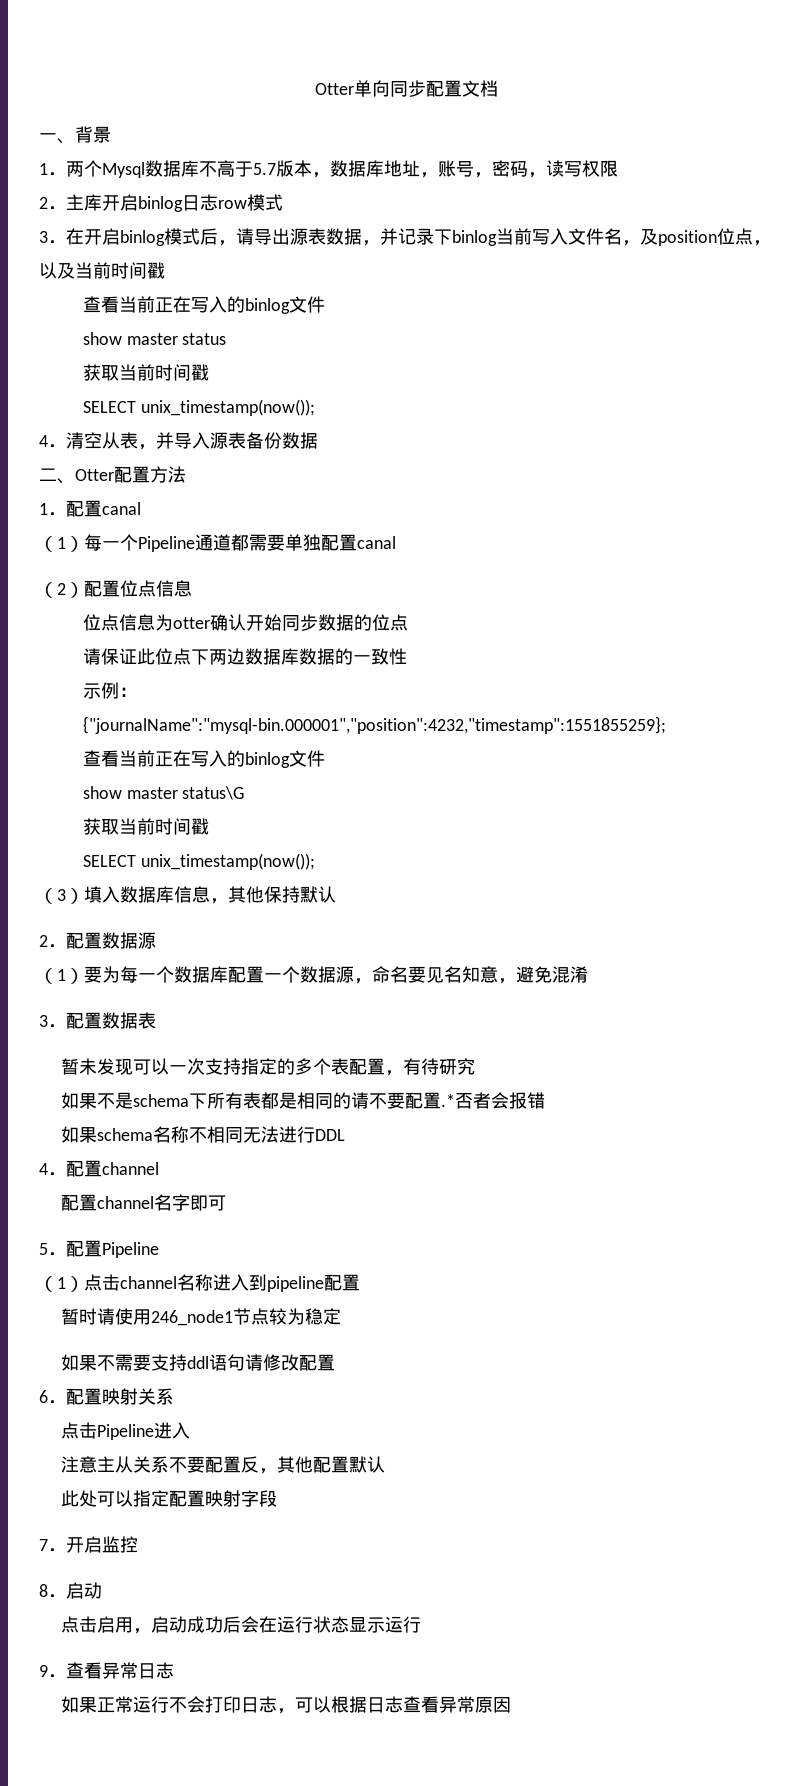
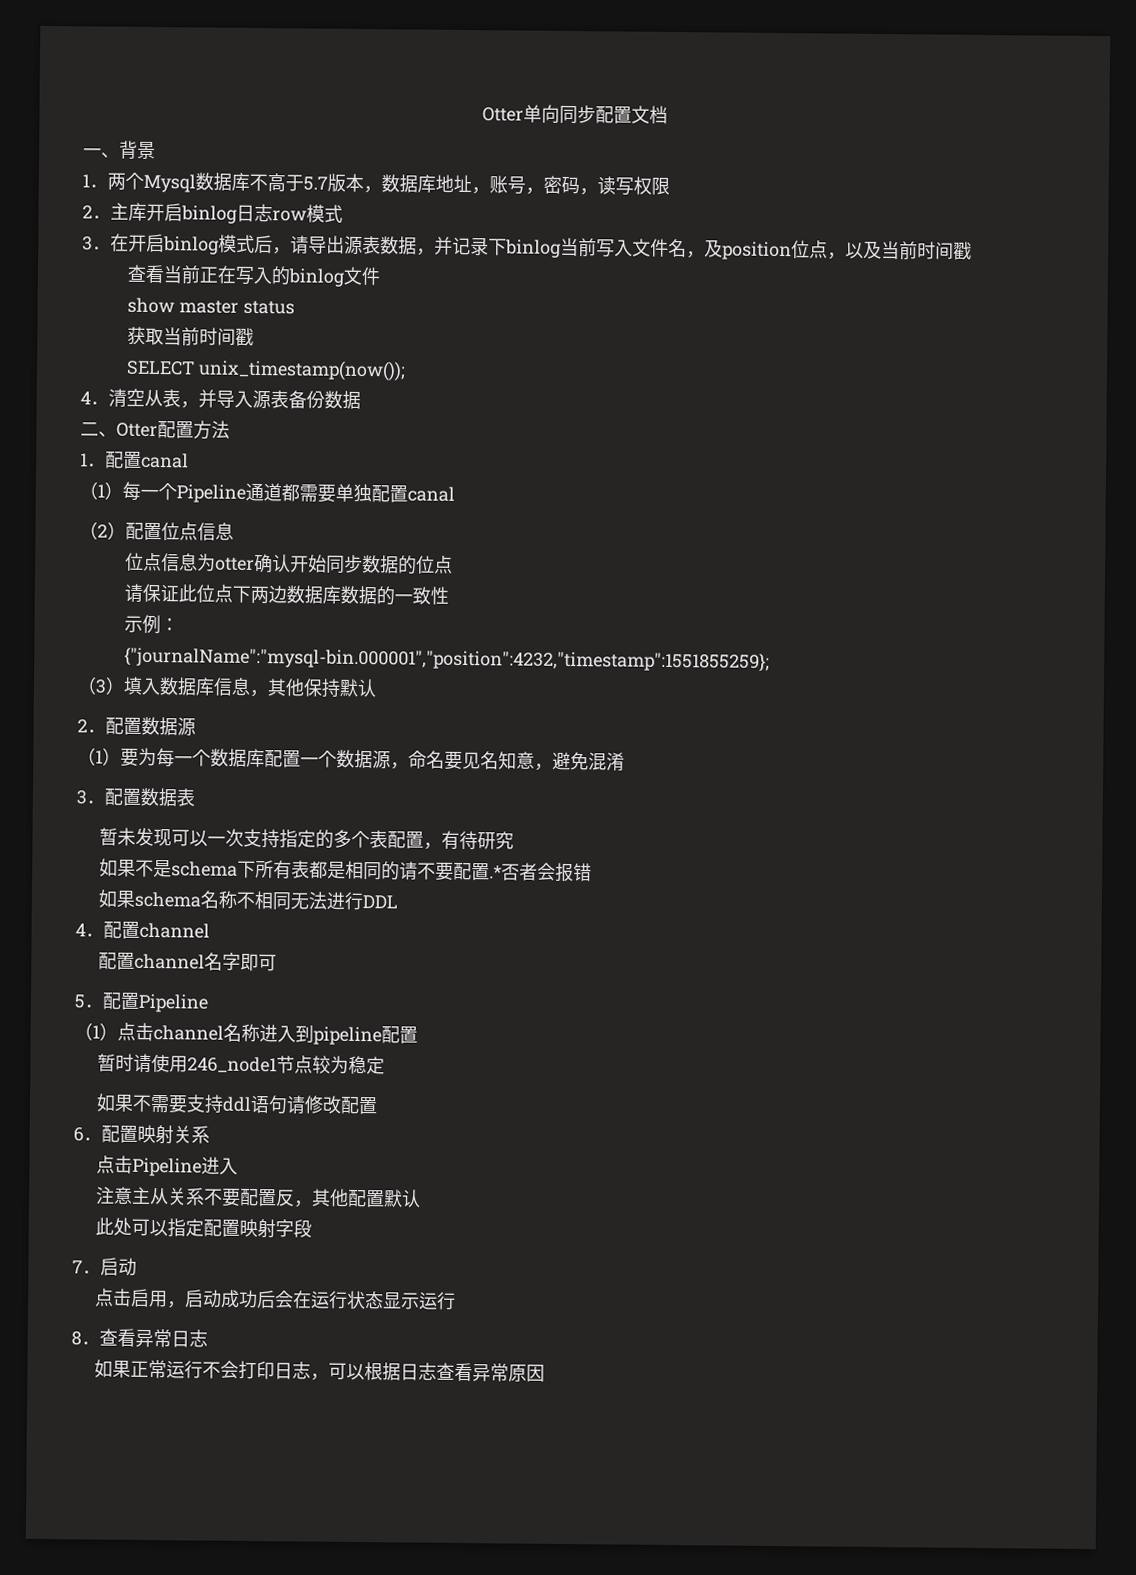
[82,750,325,768] [82,786,245,800] [82,818,209,835] [82,853,315,870] // 查看当前正在写入的binlog文件 // show master status\G // 获取当前时间戳 // SELECT unix_timestamp(now()); -> (770, 659) none
[66,1536,138,1553] [39,1584,66,1597] 开启监控 // 8． -> (101, 1272) none
[39,1665,48,1677] 9 -> [71,1331,82,1346] 8

